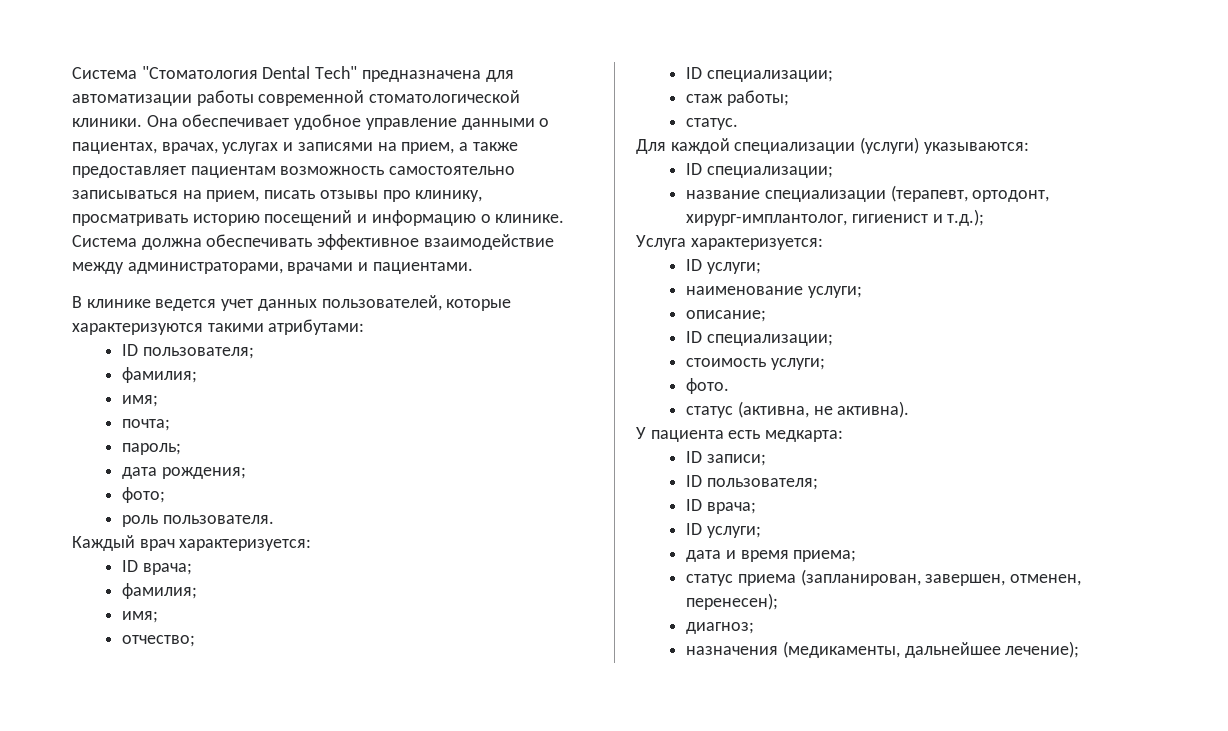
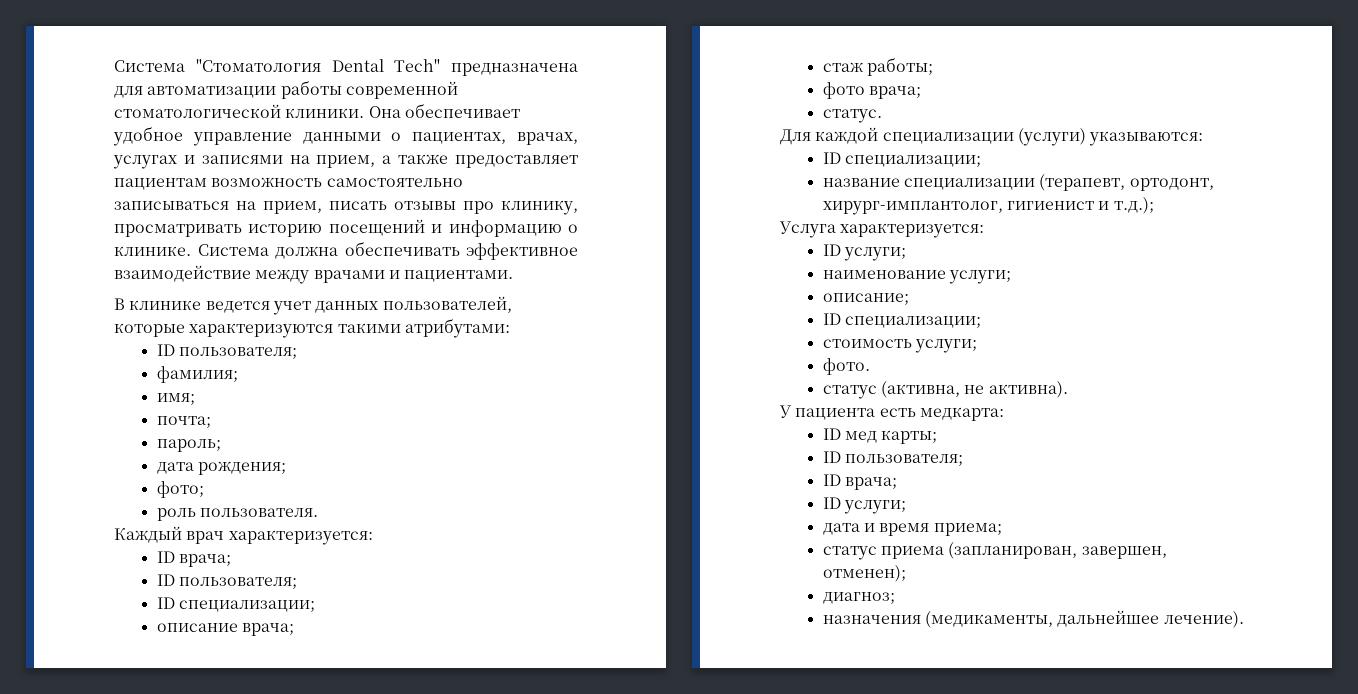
[127,262,283,274] администраторами, -> (310, 276) none
[122,583,198,599] [122,611,159,623] [122,635,196,647] [686,67,833,82] фамилия; // имя; // отчество; // ID специализации; -> [156,574,298,589] [156,597,316,612] [156,623,295,636] ID пользователя; // ID специализации; // описание врача;
(789, 98) none -> [822,82,922,99] // фото врача;
[706,454,766,466] записи; -> [845,430,938,444] мед карты;
[1010,574,1082,586] [686,593,779,610] отменен, перенесен); -> [822,565,906,582] отменен);
[1005,641,1080,658] лечение); -> [1163,611,1244,628] лечение).

